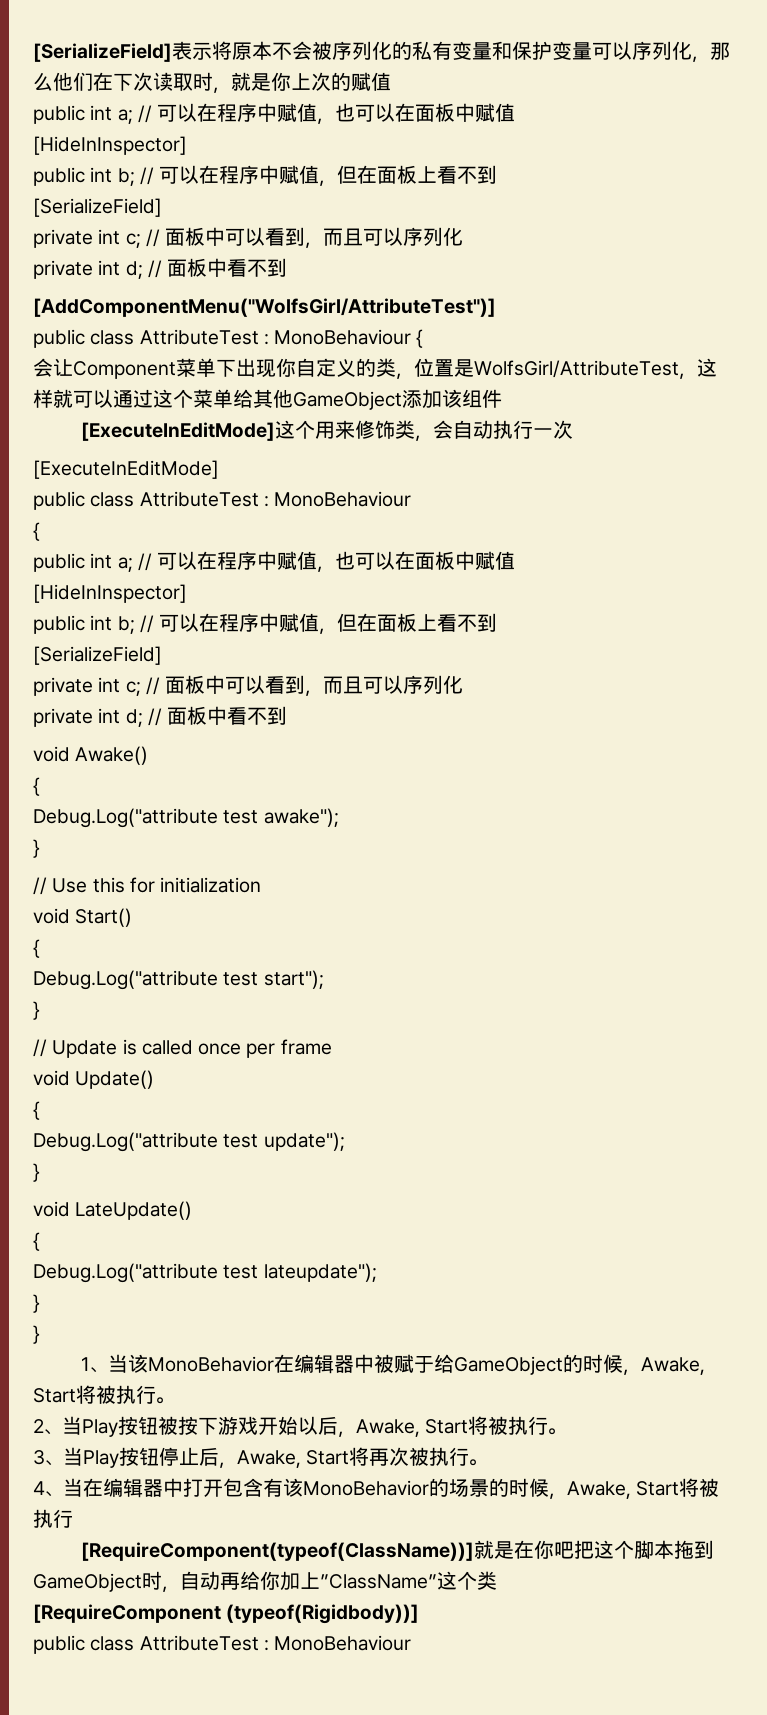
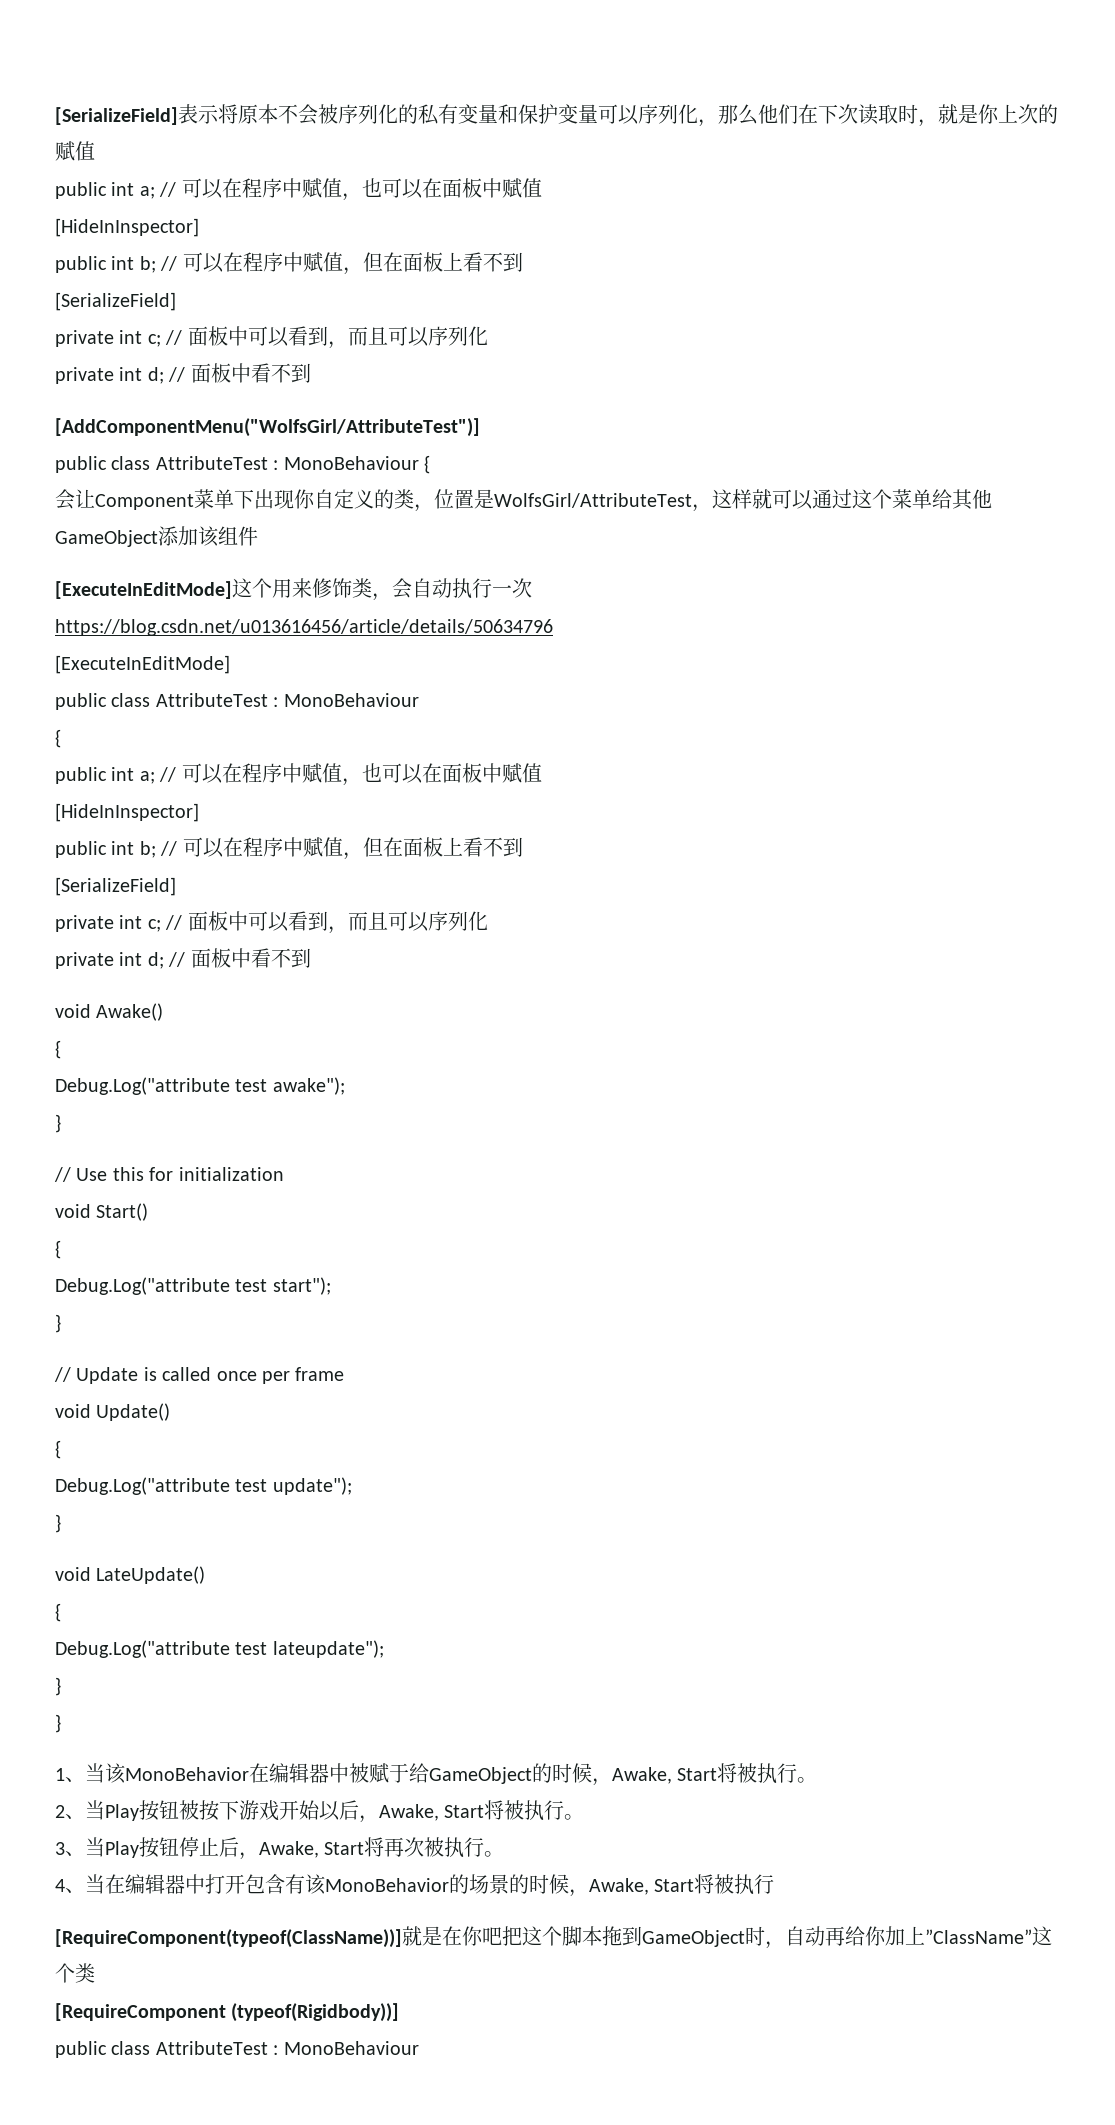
(574, 429) none -> [55,619,553,636] // https://blog.csdn.net/u013616456/article/details/50634796

